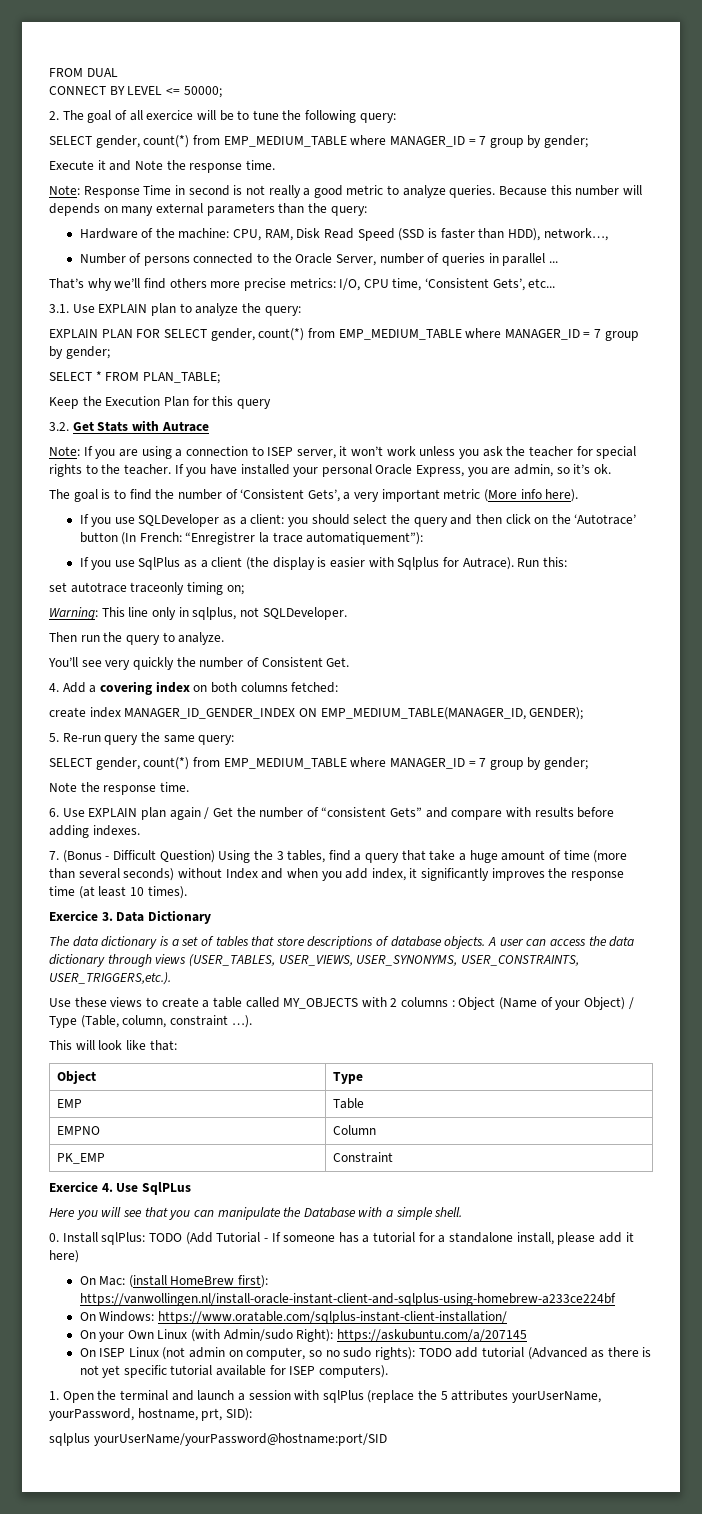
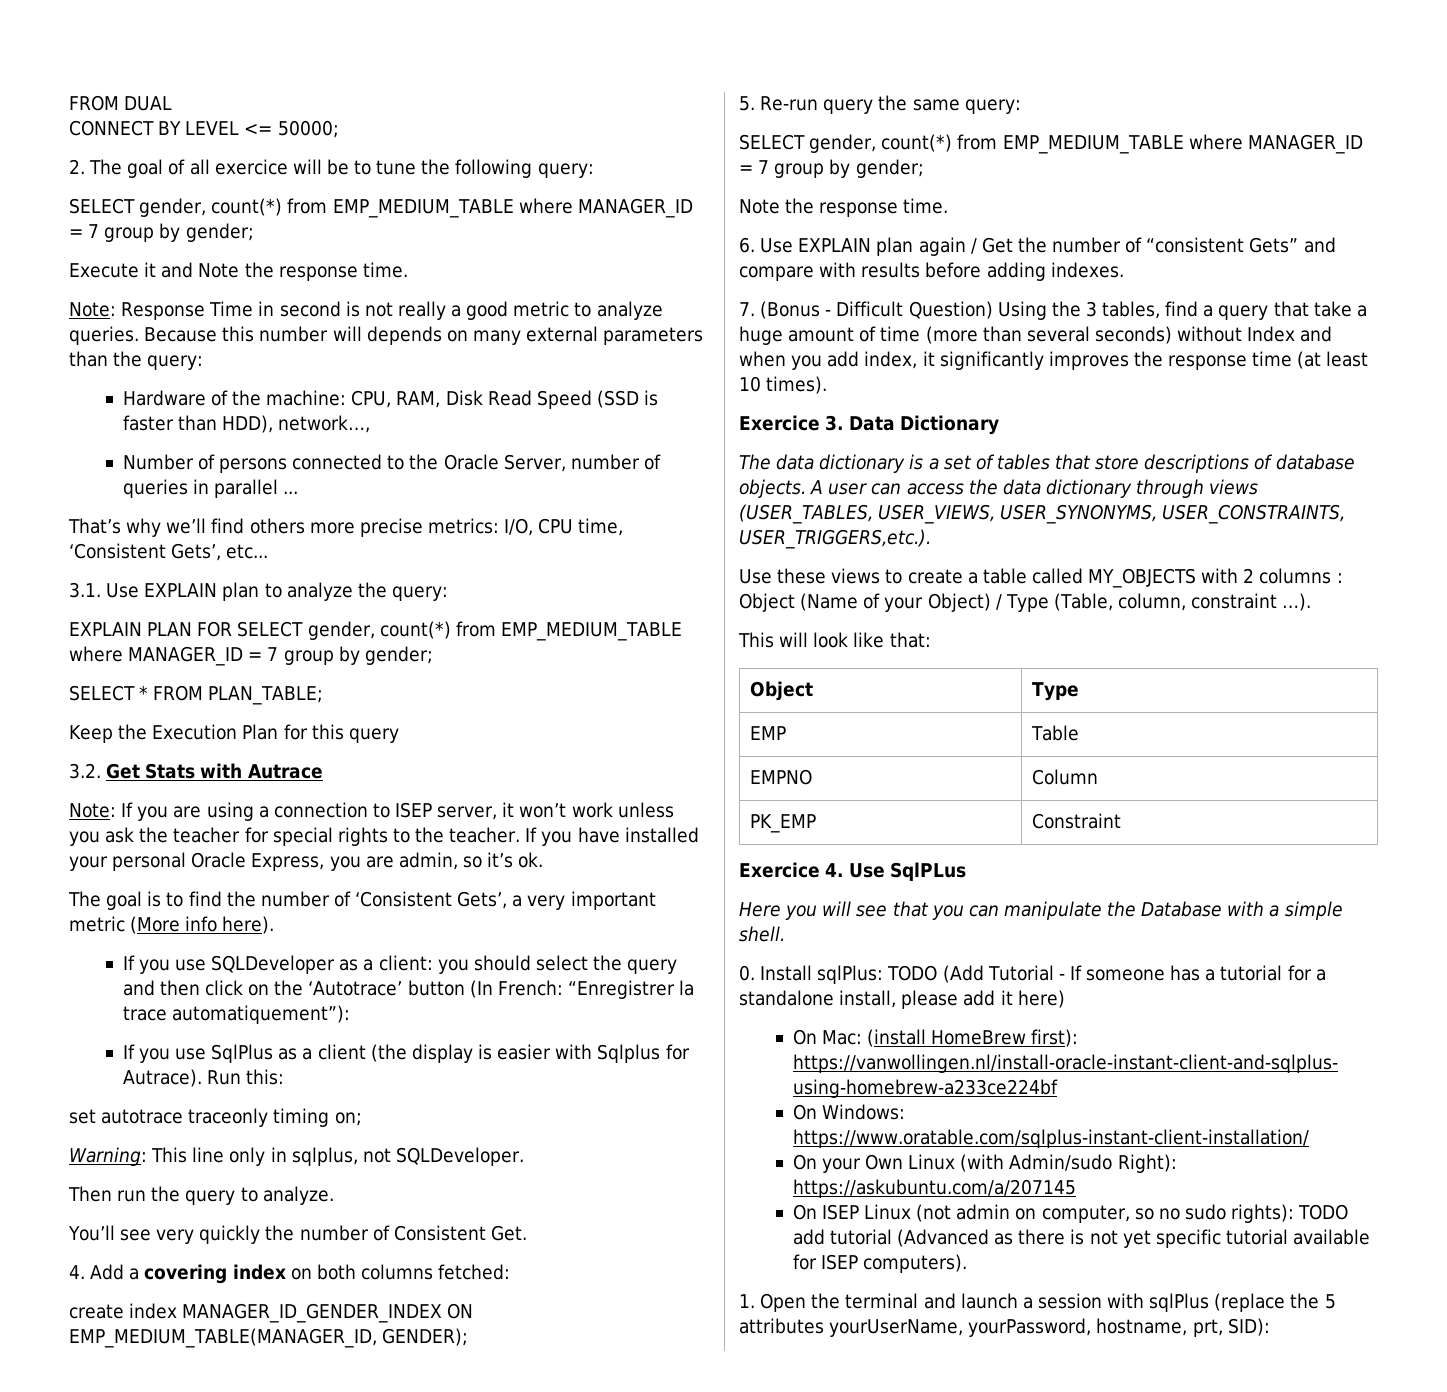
[49,1433,387,1446] // sqlplus yourUserName/yourPassword@hostname:port/SID -> (1270, 1327) none

